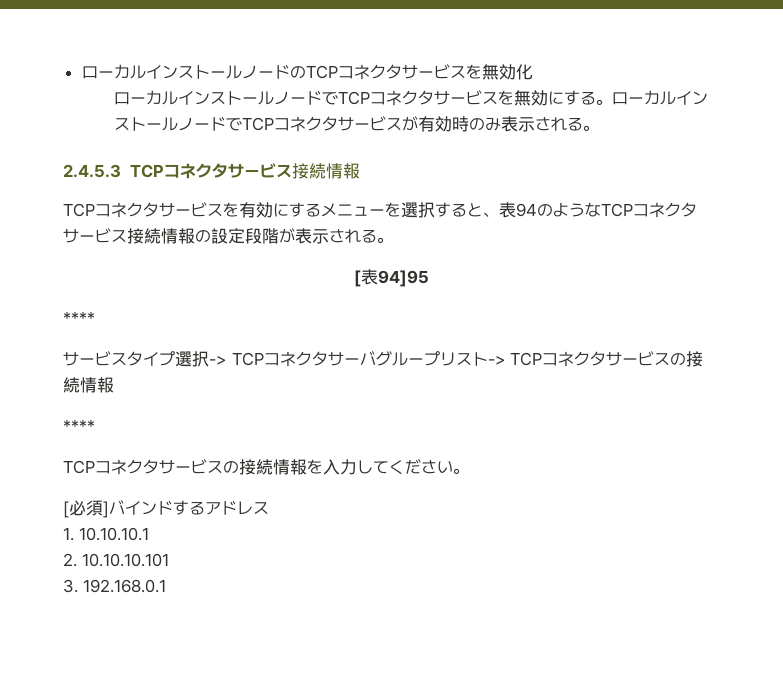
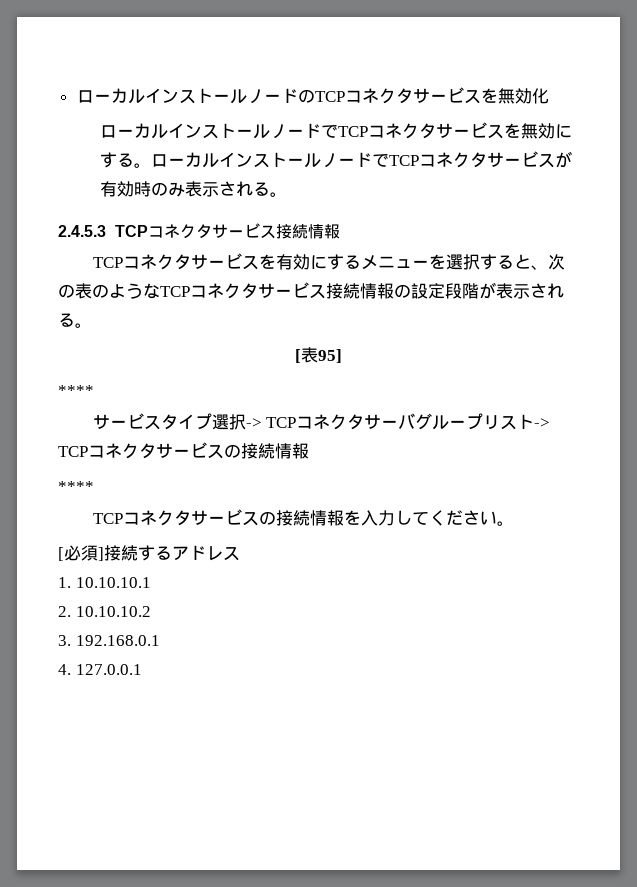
[499,202,537,218] 表94 -> [547,254,565,270] [58,283,92,299] 次の表
[378,270,429,287] 94]95 -> [318,349,342,363] 95]
[109,500,173,515] バインド -> [104,545,138,561] 接続
[81,553,169,567] 10.10.10.101 -> [75,606,151,617] 10.10.10.2
(166, 586) none -> [58,664,142,675] // 4. 127.0.0.1

